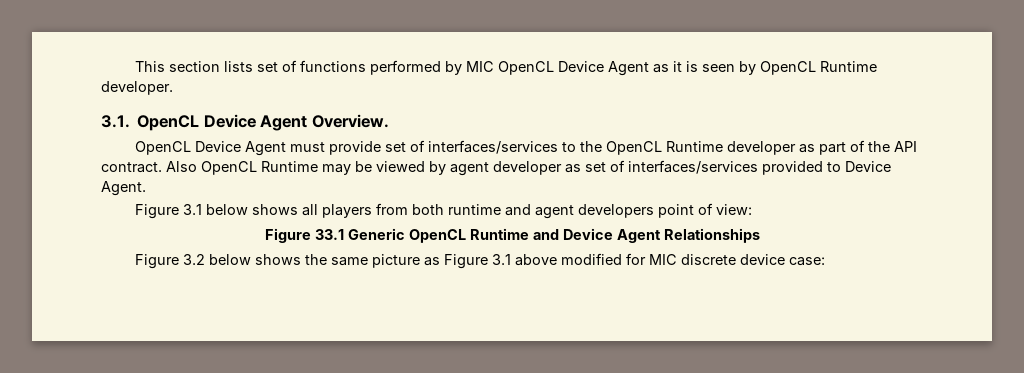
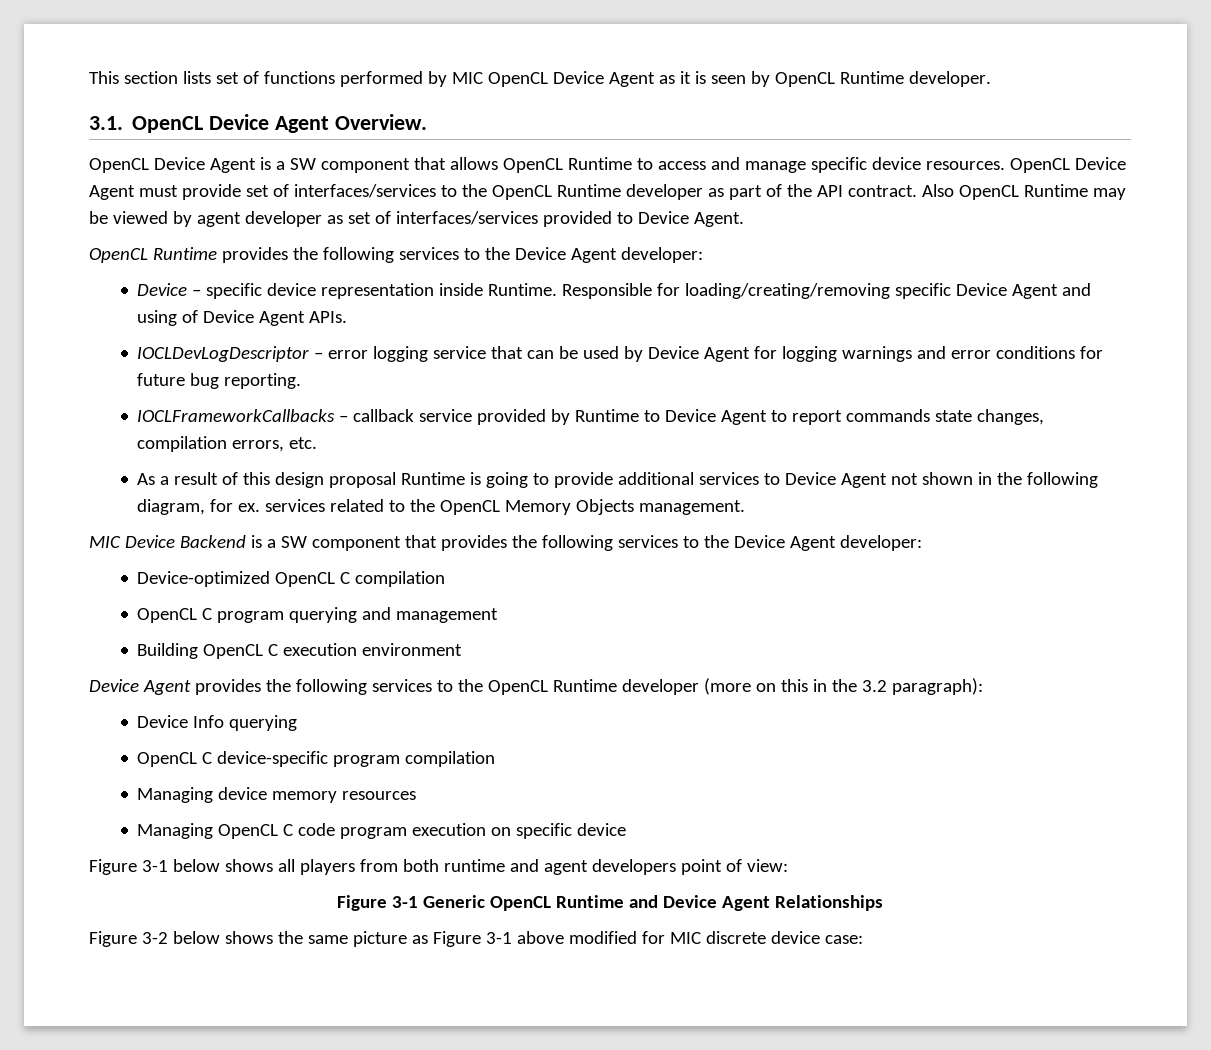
(286, 148) none -> [259,157,1126,173] [89,185,135,200] is a SW component that allows OpenCL Runtime to access and manage specific device resources. OpenCL Device Agent
[134,204,202,219] // Figure 3.1 -> [89,247,703,263] [137,283,1092,299] [137,310,348,326] [137,346,1104,362] [137,373,302,389] [137,409,1045,425] [137,436,318,452] [137,472,1099,488] [137,499,746,515] [89,535,922,551] [137,571,446,587] [137,607,499,623] [137,643,463,659] [89,678,983,695] [137,715,298,731] [137,751,496,767] [137,787,417,803] [137,823,627,839] [89,859,168,875] // OpenCL Runtime provides the following services to the Device Agent developer: // Device – specific device representation inside Runtime. Responsible for loading/creating/removing specific Device Agent and using of Device Agent APIs. // IOCLDevLogDescriptor – error logging service that can be used by Device Agent for logging warnings and error conditions for future bug reporting. // IOCLFrameworkCallbacks – callback service provided by Runtime to Device Agent to report commands state changes, compilation errors, etc. // As a result of this design proposal Runtime is going to provide additional services to Device Agent not shown in the following diagram, for ex. services related to the OpenCL Memory Objects management. // MIC Device Backend is a SW component that provides the following services to the Device Agent developer: // Device-optimized OpenCL C compilation // OpenCL C program querying and management // Building OpenCL C execution environment // Device Agent provides the following services to the OpenCL Runtime developer (more on this in the 3.2 paragraph): // Device Info querying // OpenCL C device-specific program compilation // Managing device memory resources // Managing OpenCL C code program execution on specific device // Figure 3-1
[314,229,344,240] 33.1 -> [392,896,419,908] 3-1
[182,254,205,265] 3.2 -> [141,932,168,944] 3-2
[491,254,511,265] 3.1 -> [485,932,512,944] 3-1

